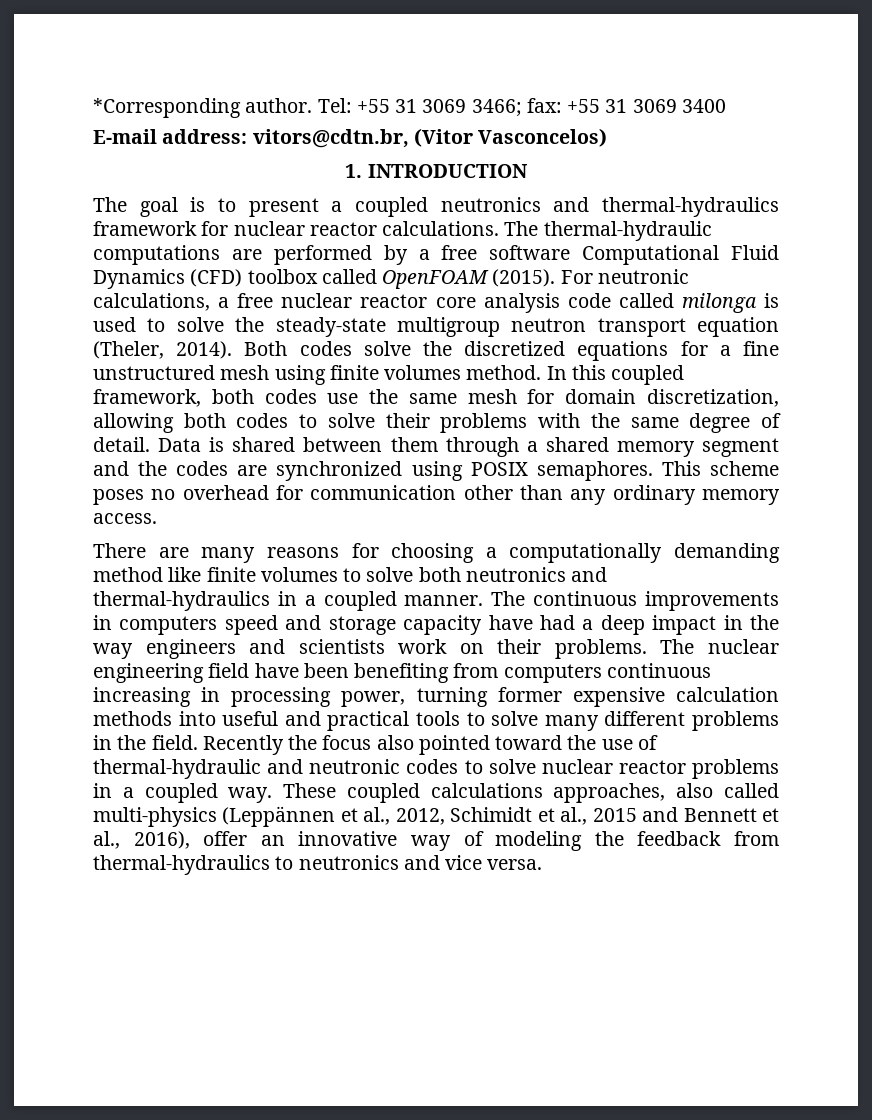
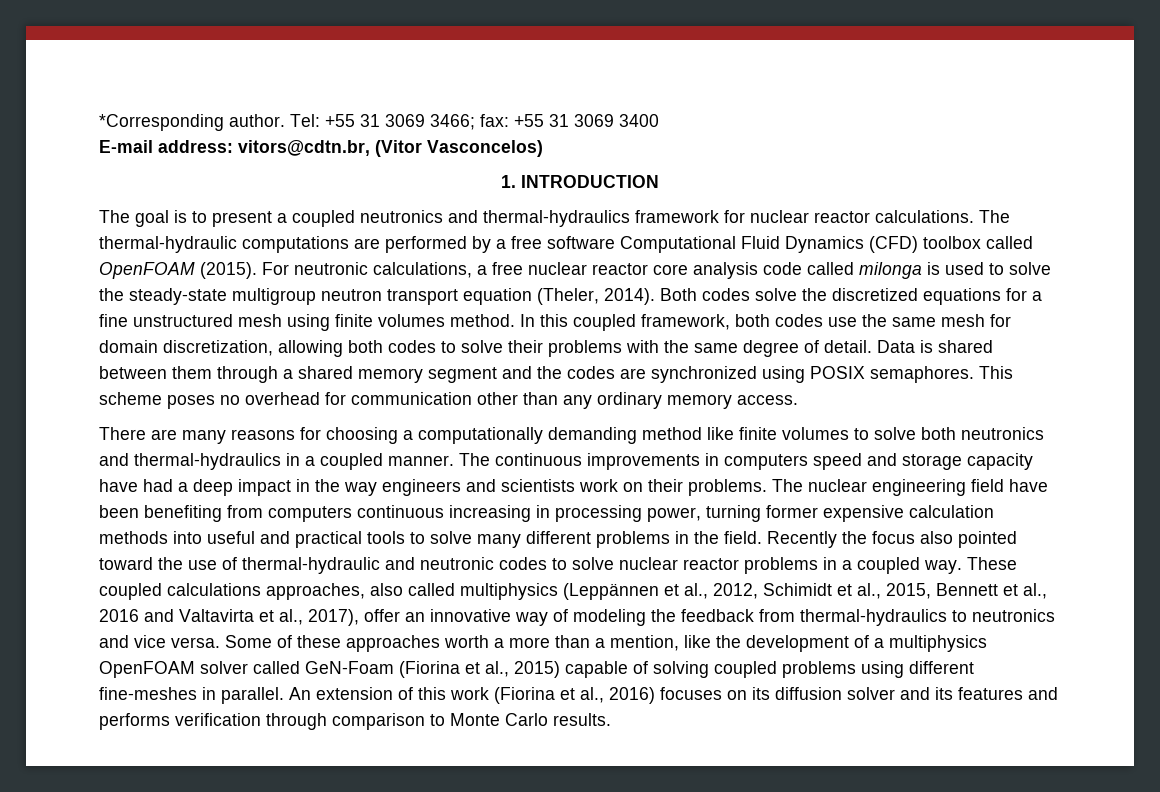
[93,807,217,827] multi-physics -> [460,583,558,600] multiphysics
[592,807,679,822] 2015 and -> [886,583,931,599] 2015,
[133,831,190,849] 2016), -> [99,609,359,626] 2016 and Valtavirta et al., 2017),
(543, 864) none -> [225,635,987,652] [99,661,974,678] [99,687,1058,704] [99,713,611,730] Some of these approaches worth a more than a mention, like the development of a multiphysics OpenFOAM solver called GeN-Foam (Fiorina et al., 2015) capable of solving coupled problems using different fine-meshes in parallel. An extension of this work (Fiorina et al., 2016) focuses on its diffusion solver and its features and performs verification through comparison to Monte Carlo results.

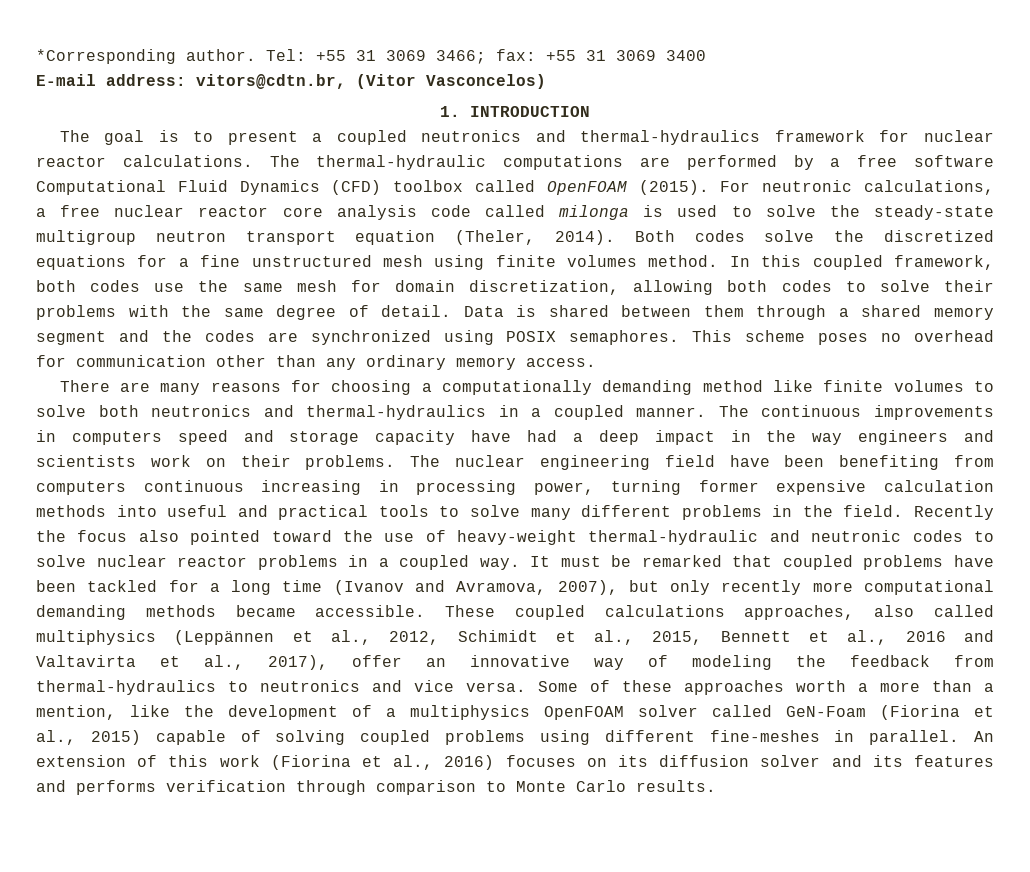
(237, 563) none -> [457,530,578,545] heavy-weight
(962, 567) none -> [530,555,994,570] [36,580,995,595] [36,605,426,620] It must be remarked that coupled problems have been tackled for a long time (Ivanov and Avramova, 2007), but only recently more computational demanding methods became accessible.

